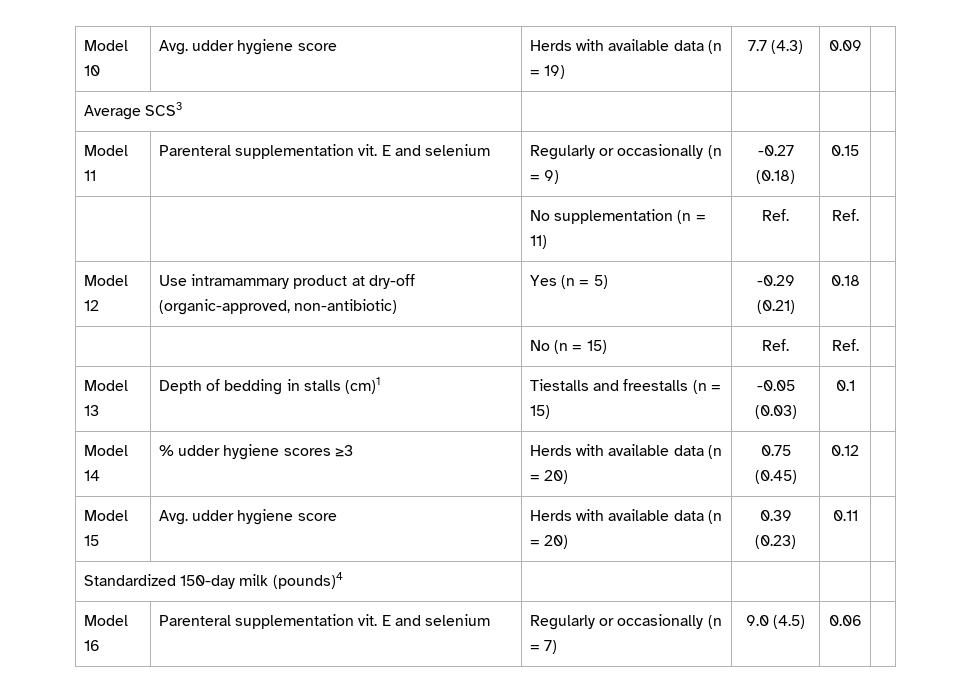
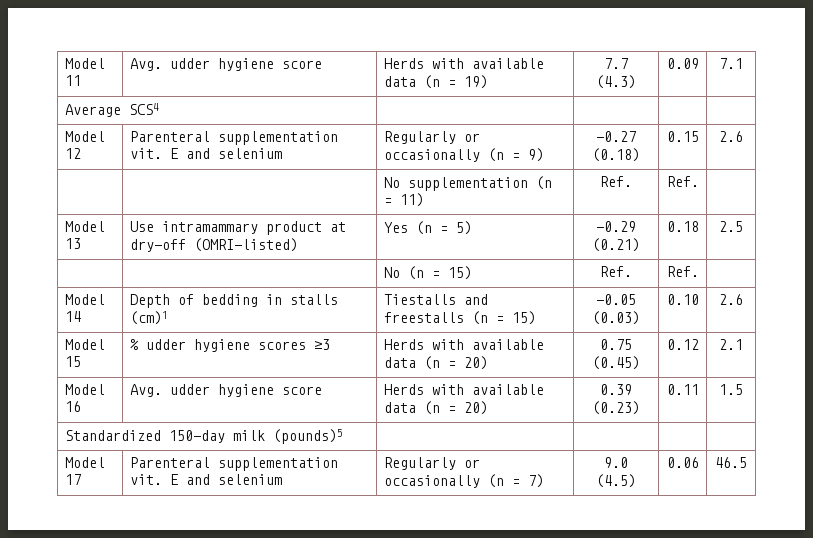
[83,40,128,51] [83,65,100,76] Model 10 -> [64,58,105,69] [64,75,81,86] Model 11
(862, 45) none -> [719,58,743,69] 7.1
[144,102,182,116] [83,145,128,156] [83,170,96,181] SCS3 | | | | // Model 11 -> [128,103,159,115] [64,131,105,142] [64,148,81,159] SCS4 | | | | // Model 12
(859, 150) none -> [719,131,743,142] 2.6
[83,300,99,311] 12 -> [64,238,81,249] 13
[158,299,397,315] (organic-approved, non-antibiotic) -> [193,238,298,252] (OMRI-listed)
(860, 280) none -> [719,221,743,232] 2.5
[83,405,99,416] 13 -> [64,311,81,322] 14
[835,380,855,391] [83,445,128,456] [83,470,100,481] 0.1 | // Model 14 -> [666,294,699,305] [719,294,743,305] [64,339,105,350] [64,356,81,367] 0.10 | 2.6 // Model 15
[83,510,128,521] [83,535,99,546] // Model 15 -> [719,339,743,350] [64,384,105,395] [64,401,81,412] 2.1 // Model 16
(858, 515) none -> [719,384,743,395] 1.5
[272,572,343,589] [83,615,128,626] [83,640,100,651] (pounds)4 | | | | // Model 16 -> [272,429,343,444] [64,457,105,468] [64,474,81,485] (pounds)5 | | | | // Model 17
(862, 620) none -> [715,457,747,468] 46.5

